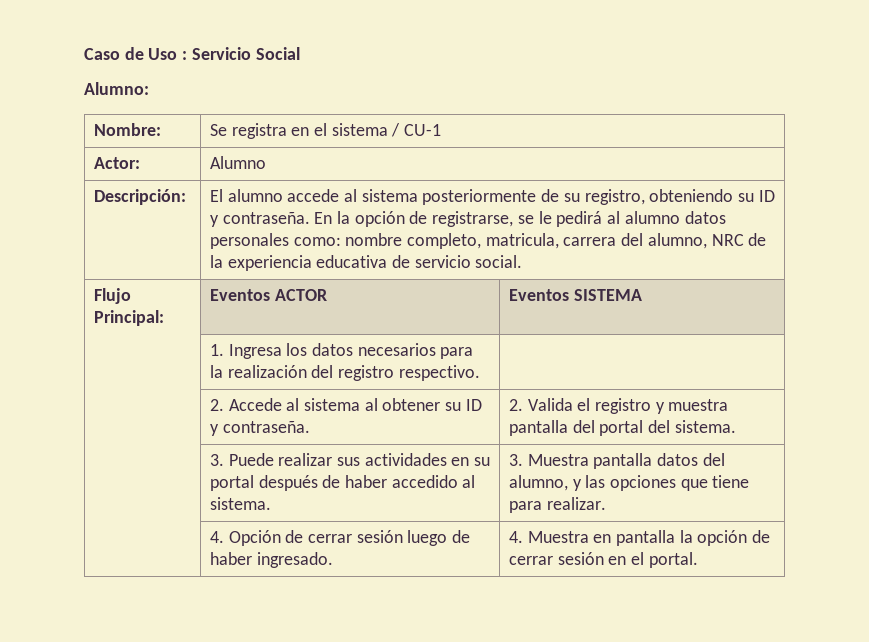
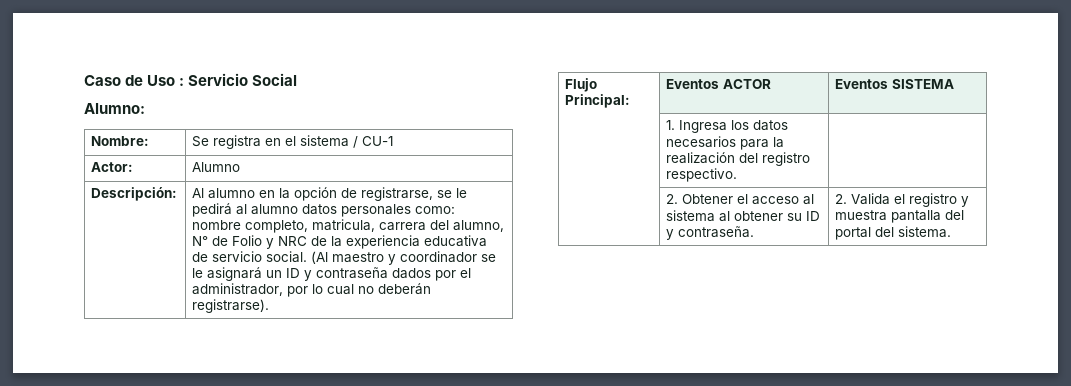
[209,189,775,205] [209,212,333,227] El alumno accede al sistema posteriormente de su registro, obteniendo su ID y contraseña. En -> [191,188,275,199] Al alumno en
(707, 241) none -> [191,235,274,249] N° de Folio y
(523, 261) none -> [310,251,496,265] [191,267,471,281] [191,283,431,297] [191,299,269,313] (Al maestro y coordinador se le asignará un ID y contraseña dados por el administrador, por lo cual no deberán registrarse).
[228,398,282,411] Accede -> [681,194,799,205] Obtener el acceso
[209,453,491,466] [209,475,476,491] [209,497,271,510] [508,453,725,469] [508,475,750,491] [508,497,606,513] [209,530,471,546] [209,552,333,568] [508,530,771,546] [508,552,698,568] // | 3. Puede realizar sus actividades en su portal después de haber accedido al sistema. | 3. Muestra pantalla datos del alumno, y las opciones que tiene para realizar. // | 4. Opción de cerrar sesión luego de haber ingresado. | 4. Muestra en pantalla la opción de cerrar sesión en el portal. -> (951, 232) none

